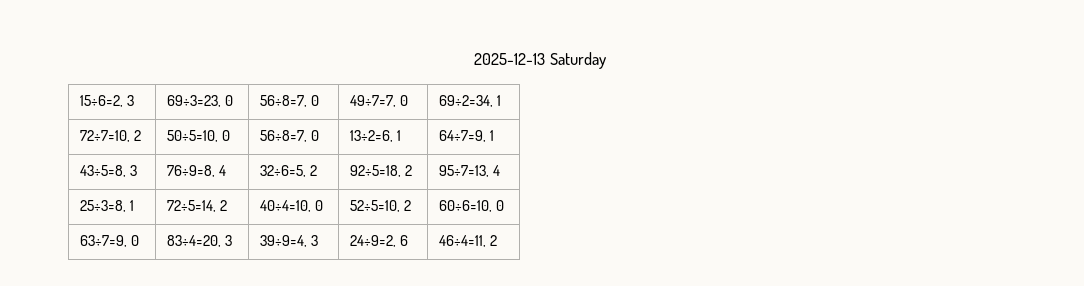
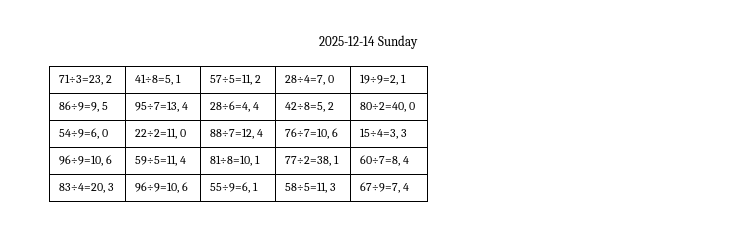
[474,52,606,69] [80,95,135,107] [167,95,234,107] [260,95,320,107] [350,95,409,107] [439,95,502,107] [80,130,142,142] [167,130,231,142] [260,130,320,142] [350,130,402,142] [439,130,495,142] [80,165,138,177] [167,165,227,177] [260,165,318,177] [350,165,413,177] [439,165,501,177] [80,200,135,212] [167,200,228,212] [260,200,324,212] [350,200,412,212] [439,200,505,212] [80,235,140,247] [167,235,233,247] [260,235,319,247] [350,235,409,247] [439,235,498,247] 2025-12-13 Saturday // 15÷6=2, 3 | 69÷3=23, 0 | 56÷8=7, 0 | 49÷7=7, 0 | 69÷2=34, 1 // 72÷7=10, 2 | 50÷5=10, 0 | 56÷8=7, 0 | 13÷2=6, 1 | 64÷7=9, 1 // 43÷5=8, 3 | 76÷9=8, 4 | 32÷6=5, 2 | 92÷5=18, 2 | 95÷7=13, 4 // 25÷3=8, 1 | 72÷5=14, 2 | 40÷4=10, 0 | 52÷5=10, 2 | 60÷6=10, 0 // 63÷7=9, 0 | 83÷4=20, 3 | 39÷9=4, 3 | 24÷9=2, 6 | 46÷4=11, 2 -> [319,35,418,49] [58,74,112,85] [134,74,181,85] [209,74,261,85] [284,75,334,85] [359,74,406,85] [58,101,108,112] [134,101,188,112] [209,101,259,112] [284,102,334,112] [359,102,415,112] [58,128,108,139] [134,128,186,139] [209,128,263,139] [284,128,338,139] [359,128,407,139] [58,155,112,166] [134,155,186,166] [209,155,260,166] [284,155,339,166] [359,155,409,166] [58,183,114,193] [134,182,188,193] [209,182,258,193] [284,182,336,193] [359,182,409,193] 2025-12-14 Sunday // 71÷3=23, 2 | 41÷8=5, 1 | 57÷5=11, 2 | 28÷4=7, 0 | 19÷9=2, 1 // 86÷9=9, 5 | 95÷7=13, 4 | 28÷6=4, 4 | 42÷8=5, 2 | 80÷2=40, 0 // 54÷9=6, 0 | 22÷2=11, 0 | 88÷7=12, 4 | 76÷7=10, 6 | 15÷4=3, 3 // 96÷9=10, 6 | 59÷5=11, 4 | 81÷8=10, 1 | 77÷2=38, 1 | 60÷7=8, 4 // 83÷4=20, 3 | 96÷9=10, 6 | 55÷9=6, 1 | 58÷5=11, 3 | 67÷9=7, 4

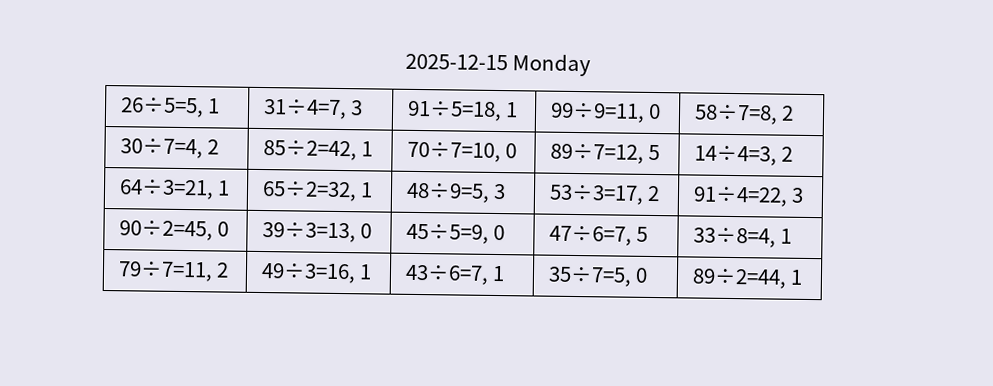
[319,35,418,49] [58,74,112,85] [134,74,181,85] [209,74,261,85] [284,75,334,85] [359,74,406,85] [58,101,108,112] [134,101,188,112] [209,101,259,112] [284,102,334,112] [359,102,415,112] [58,128,108,139] [134,128,186,139] [209,128,263,139] [284,128,338,139] [359,128,407,139] [58,155,112,166] [134,155,186,166] [209,155,260,166] [284,155,339,166] [359,155,409,166] [58,183,114,193] [134,182,188,193] [209,182,258,193] [284,182,336,193] [359,182,409,193] 2025-12-14 Sunday // 71÷3=23, 2 | 41÷8=5, 1 | 57÷5=11, 2 | 28÷4=7, 0 | 19÷9=2, 1 // 86÷9=9, 5 | 95÷7=13, 4 | 28÷6=4, 4 | 42÷8=5, 2 | 80÷2=40, 0 // 54÷9=6, 0 | 22÷2=11, 0 | 88÷7=12, 4 | 76÷7=10, 6 | 15÷4=3, 3 // 96÷9=10, 6 | 59÷5=11, 4 | 81÷8=10, 1 | 77÷2=38, 1 | 60÷7=8, 4 // 83÷4=20, 3 | 96÷9=10, 6 | 55÷9=6, 1 | 58÷5=11, 3 | 67÷9=7, 4 -> [404,53,592,77] [119,97,221,118] [262,99,364,120] [406,100,519,122] [549,102,662,123] [693,104,795,125] [119,138,220,159] [262,140,374,161] [406,141,518,163] [549,143,661,164] [693,145,794,166] [118,179,231,200] [261,181,374,202] [405,182,507,203] [548,184,661,205] [692,186,805,207] [118,220,230,241] [261,222,373,243] [405,223,506,244] [548,225,649,246] [692,227,793,248] [117,261,230,282] [260,263,373,284] [404,264,506,285] [547,266,649,287] [691,268,804,289] 2025-12-15 Monday // 26÷5=5, 1 | 31÷4=7, 3 | 91÷5=18, 1 | 99÷9=11, 0 | 58÷7=8, 2 // 30÷7=4, 2 | 85÷2=42, 1 | 70÷7=10, 0 | 89÷7=12, 5 | 14÷4=3, 2 // 64÷3=21, 1 | 65÷2=32, 1 | 48÷9=5, 3 | 53÷3=17, 2 | 91÷4=22, 3 // 90÷2=45, 0 | 39÷3=13, 0 | 45÷5=9, 0 | 47÷6=7, 5 | 33÷8=4, 1 // 79÷7=11, 2 | 49÷3=16, 1 | 43÷6=7, 1 | 35÷7=5, 0 | 89÷2=44, 1

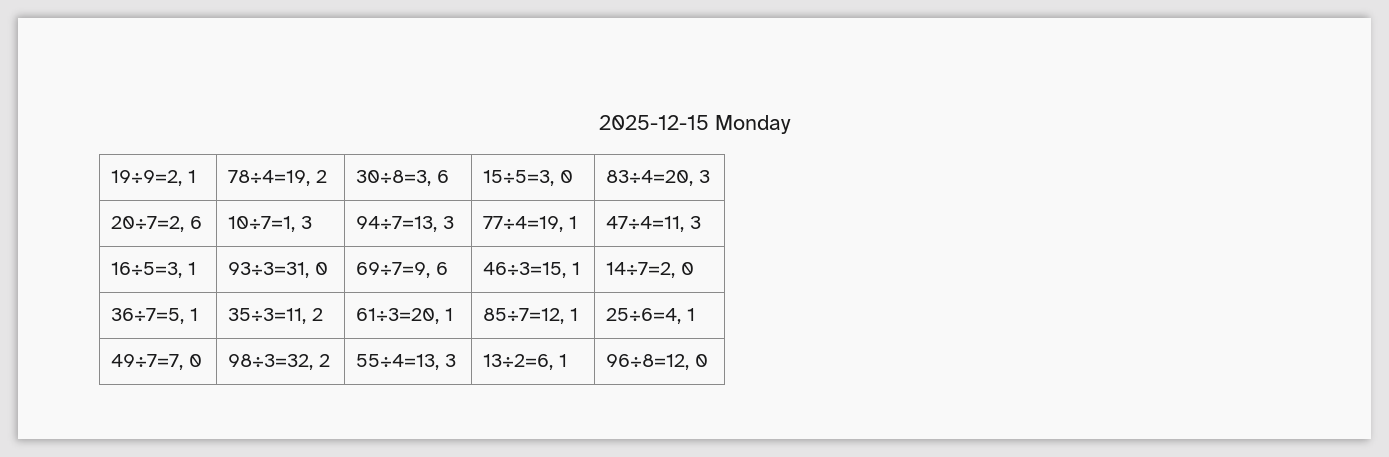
[119,97,221,118] [262,99,364,120] [406,100,519,122] [549,102,662,123] [693,104,795,125] [119,138,220,159] [262,140,374,161] [406,141,518,163] [549,143,661,164] [693,145,794,166] [118,179,231,200] [261,181,374,202] [405,182,507,203] [548,184,661,205] [692,186,805,207] [118,220,230,241] [261,222,373,243] [405,223,506,244] [548,225,649,246] [692,227,793,248] [117,261,230,282] [260,263,373,284] [404,264,506,285] [547,266,649,287] [691,268,804,289] 26÷5=5, 1 | 31÷4=7, 3 | 91÷5=18, 1 | 99÷9=11, 0 | 58÷7=8, 2 // 30÷7=4, 2 | 85÷2=42, 1 | 70÷7=10, 0 | 89÷7=12, 5 | 14÷4=3, 2 // 64÷3=21, 1 | 65÷2=32, 1 | 48÷9=5, 3 | 53÷3=17, 2 | 91÷4=22, 3 // 90÷2=45, 0 | 39÷3=13, 0 | 45÷5=9, 0 | 47÷6=7, 5 | 33÷8=4, 1 // 79÷7=11, 2 | 49÷3=16, 1 | 43÷6=7, 1 | 35÷7=5, 0 | 89÷2=44, 1 -> [111,170,197,186] [228,170,328,186] [356,170,450,186] [483,170,574,186] [606,170,711,186] [111,216,203,232] [228,216,313,232] [356,216,455,232] [483,216,578,232] [606,216,702,232] [111,262,197,278] [228,262,329,278] [356,262,449,278] [483,262,581,278] [606,262,695,278] [111,308,199,324] [228,308,324,324] [356,308,454,324] [483,308,579,324] [606,308,696,324] [111,354,203,370] [228,354,331,370] [356,354,457,370] [483,354,568,370] [606,354,709,370] 19÷9=2, 1 | 78÷4=19, 2 | 30÷8=3, 6 | 15÷5=3, 0 | 83÷4=20, 3 // 20÷7=2, 6 | 10÷7=1, 3 | 94÷7=13, 3 | 77÷4=19, 1 | 47÷4=11, 3 // 16÷5=3, 1 | 93÷3=31, 0 | 69÷7=9, 6 | 46÷3=15, 1 | 14÷7=2, 0 // 36÷7=5, 1 | 35÷3=11, 2 | 61÷3=20, 1 | 85÷7=12, 1 | 25÷6=4, 1 // 49÷7=7, 0 | 98÷3=32, 2 | 55÷4=13, 3 | 13÷2=6, 1 | 96÷8=12, 0

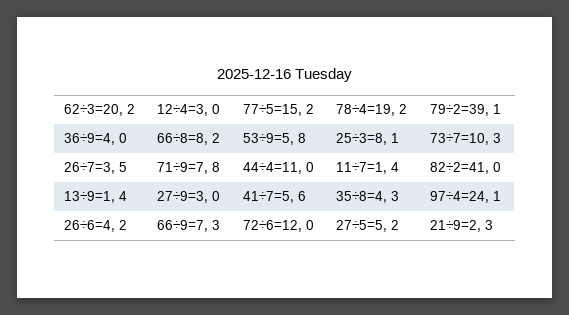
[599,115,791,134] [111,170,197,186] [228,170,328,186] [356,170,450,186] [483,170,574,186] [606,170,711,186] [111,216,203,232] [228,216,313,232] [356,216,455,232] [483,216,578,232] [606,216,702,232] [111,262,197,278] [228,262,329,278] [356,262,449,278] [483,262,581,278] [606,262,695,278] [111,308,199,324] [228,308,324,324] [356,308,454,324] [483,308,579,324] [606,308,696,324] [111,354,203,370] [228,354,331,370] [356,354,457,370] [483,354,568,370] [606,354,709,370] 2025-12-15 Monday // 19÷9=2, 1 | 78÷4=19, 2 | 30÷8=3, 6 | 15÷5=3, 0 | 83÷4=20, 3 // 20÷7=2, 6 | 10÷7=1, 3 | 94÷7=13, 3 | 77÷4=19, 1 | 47÷4=11, 3 // 16÷5=3, 1 | 93÷3=31, 0 | 69÷7=9, 6 | 46÷3=15, 1 | 14÷7=2, 0 // 36÷7=5, 1 | 35÷3=11, 2 | 61÷3=20, 1 | 85÷7=12, 1 | 25÷6=4, 1 // 49÷7=7, 0 | 98÷3=32, 2 | 55÷4=13, 3 | 13÷2=6, 1 | 96÷8=12, 0 -> [216,68,353,82] [63,104,135,116] [156,104,220,116] [242,104,314,116] [335,104,407,116] [429,104,501,116] [63,133,127,145] [156,133,220,145] [242,133,306,145] [335,133,399,145] [429,133,501,145] [63,162,127,174] [156,162,220,174] [242,162,314,174] [335,162,399,174] [429,162,501,174] [63,191,127,203] [156,191,220,203] [242,191,306,203] [335,191,399,203] [429,191,501,203] [63,220,127,232] [156,220,220,232] [242,220,314,232] [335,220,399,232] [429,220,493,232] 2025-12-16 Tuesday // 62÷3=20, 2 | 12÷4=3, 0 | 77÷5=15, 2 | 78÷4=19, 2 | 79÷2=39, 1 // 36÷9=4, 0 | 66÷8=8, 2 | 53÷9=5, 8 | 25÷3=8, 1 | 73÷7=10, 3 // 26÷7=3, 5 | 71÷9=7, 8 | 44÷4=11, 0 | 11÷7=1, 4 | 82÷2=41, 0 // 13÷9=1, 4 | 27÷9=3, 0 | 41÷7=5, 6 | 35÷8=4, 3 | 97÷4=24, 1 // 26÷6=4, 2 | 66÷9=7, 3 | 72÷6=12, 0 | 27÷5=5, 2 | 21÷9=2, 3

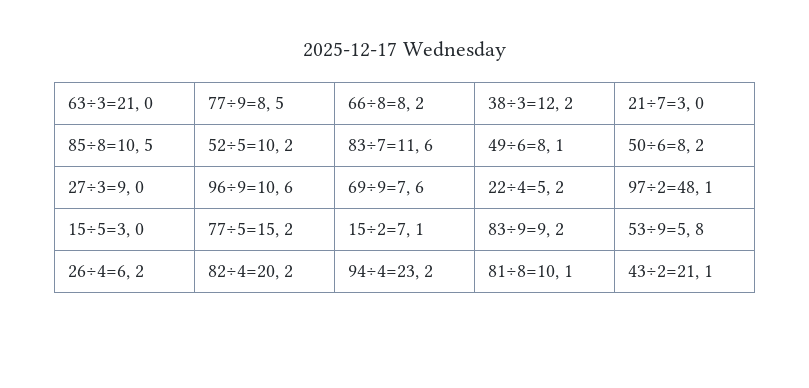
[216,68,353,82] [63,104,135,116] [156,104,220,116] [242,104,314,116] [335,104,407,116] [429,104,501,116] [63,133,127,145] [156,133,220,145] [242,133,306,145] [335,133,399,145] [429,133,501,145] [63,162,127,174] [156,162,220,174] [242,162,314,174] [335,162,399,174] [429,162,501,174] [63,191,127,203] [156,191,220,203] [242,191,306,203] [335,191,399,203] [429,191,501,203] [63,220,127,232] [156,220,220,232] [242,220,314,232] [335,220,399,232] [429,220,493,232] 2025-12-16 Tuesday // 62÷3=20, 2 | 12÷4=3, 0 | 77÷5=15, 2 | 78÷4=19, 2 | 79÷2=39, 1 // 36÷9=4, 0 | 66÷8=8, 2 | 53÷9=5, 8 | 25÷3=8, 1 | 73÷7=10, 3 // 26÷7=3, 5 | 71÷9=7, 8 | 44÷4=11, 0 | 11÷7=1, 4 | 82÷2=41, 0 // 13÷9=1, 4 | 27÷9=3, 0 | 41÷7=5, 6 | 35÷8=4, 3 | 97÷4=24, 1 // 26÷6=4, 2 | 66÷9=7, 3 | 72÷6=12, 0 | 27÷5=5, 2 | 21÷9=2, 3 -> [303,41,506,61] [68,97,154,112] [208,96,285,112] [348,97,425,112] [488,97,574,112] [628,96,705,112] [68,138,154,154] [208,138,294,154] [348,138,434,154] [488,139,565,154] [628,138,705,154] [68,180,145,196] [208,181,294,196] [348,180,425,196] [488,180,565,196] [628,180,714,196] [68,222,145,238] [208,222,294,238] [348,222,425,238] [488,223,565,238] [628,222,705,238] [68,265,145,280] [208,265,294,280] [348,265,434,280] [488,265,574,280] [628,265,714,280] 2025-12-17 Wednesday // 63÷3=21, 0 | 77÷9=8, 5 | 66÷8=8, 2 | 38÷3=12, 2 | 21÷7=3, 0 // 85÷8=10, 5 | 52÷5=10, 2 | 83÷7=11, 6 | 49÷6=8, 1 | 50÷6=8, 2 // 27÷3=9, 0 | 96÷9=10, 6 | 69÷9=7, 6 | 22÷4=5, 2 | 97÷2=48, 1 // 15÷5=3, 0 | 77÷5=15, 2 | 15÷2=7, 1 | 83÷9=9, 2 | 53÷9=5, 8 // 26÷4=6, 2 | 82÷4=20, 2 | 94÷4=23, 2 | 81÷8=10, 1 | 43÷2=21, 1

